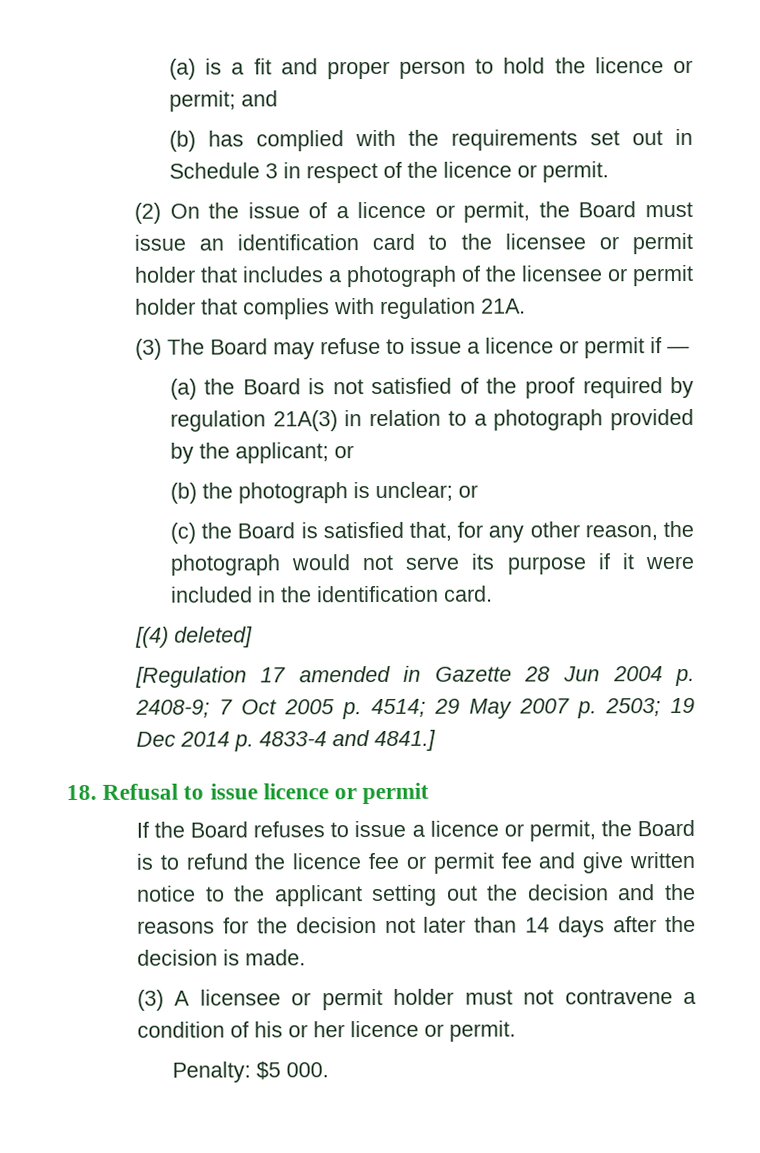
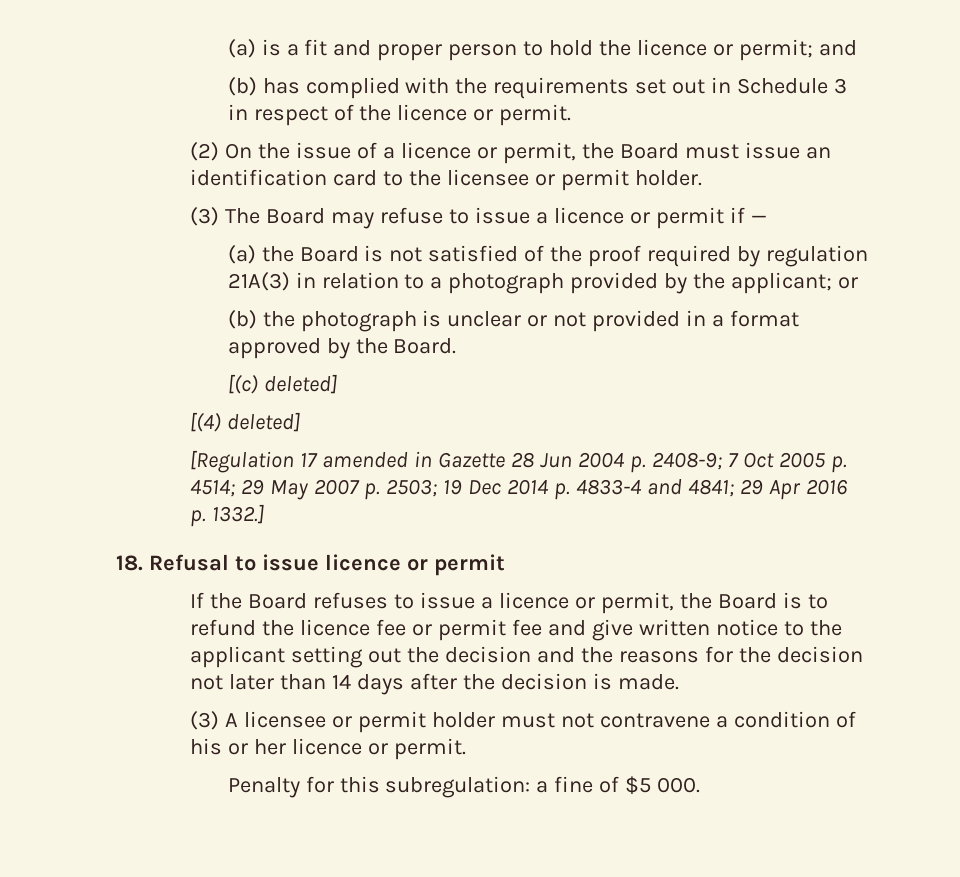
[133,264,694,288] [134,297,526,320] holder that includes a photograph of the licensee or permit holder that complies with regulation 21A. -> [635,170,703,186] holder.
[374,481,478,502] [169,520,694,544] [169,553,694,576] [170,585,493,603] unclear; or // (c) the Board is satisfied that, for any other reason, the photograph would not serve its purpose if it were included in the identification card. -> [447,310,800,332] [227,338,457,359] [227,374,337,394] unclear or not provided in a format approved by the Board. // [(c) deleted]
[373,729,436,752] 4841.] -> [687,479,848,500] [190,504,265,527] 4841; 29 Apr 2016 p. 1332.]
[171,1061,251,1083] Penalty: -> [227,776,620,798] Penalty for this subregulation: a fine of

